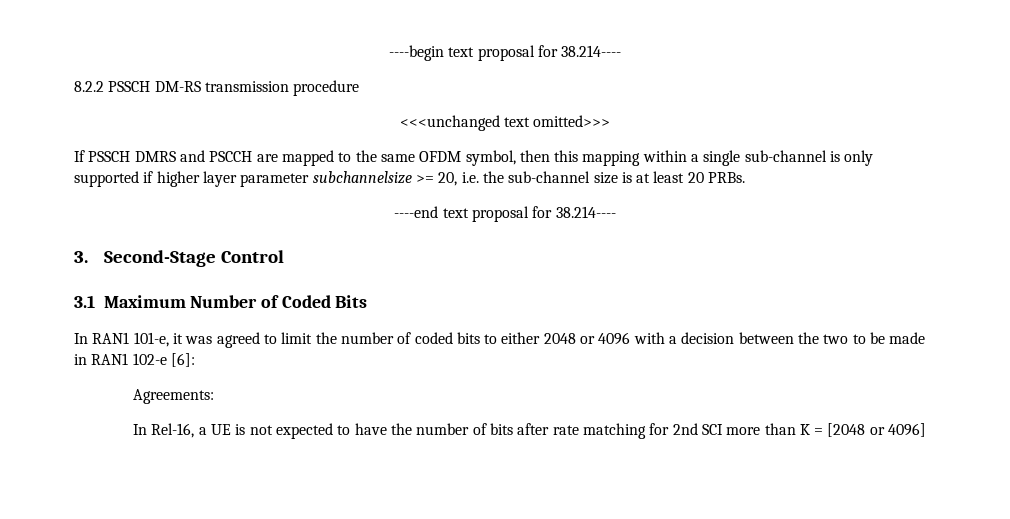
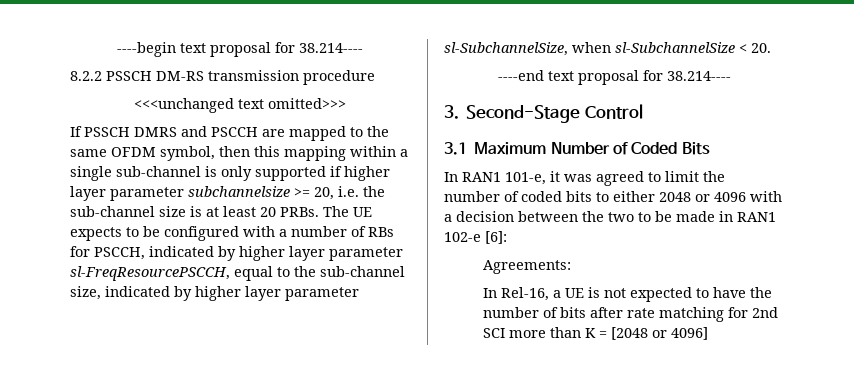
(746, 177) none -> [323,206,372,217] [70,226,394,241] [70,246,403,261] [70,266,405,281] [70,286,359,301] [444,42,771,56] The UE expects to be configured with a number of RBs for PSCCH, indicated by higher layer parameter sl-FreqResourcePSCCH, equal to the sub-channel size, indicated by higher layer parameter sl-SubchannelSize, when sl-SubchannelSize < 20.

